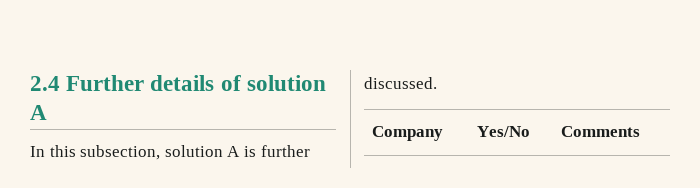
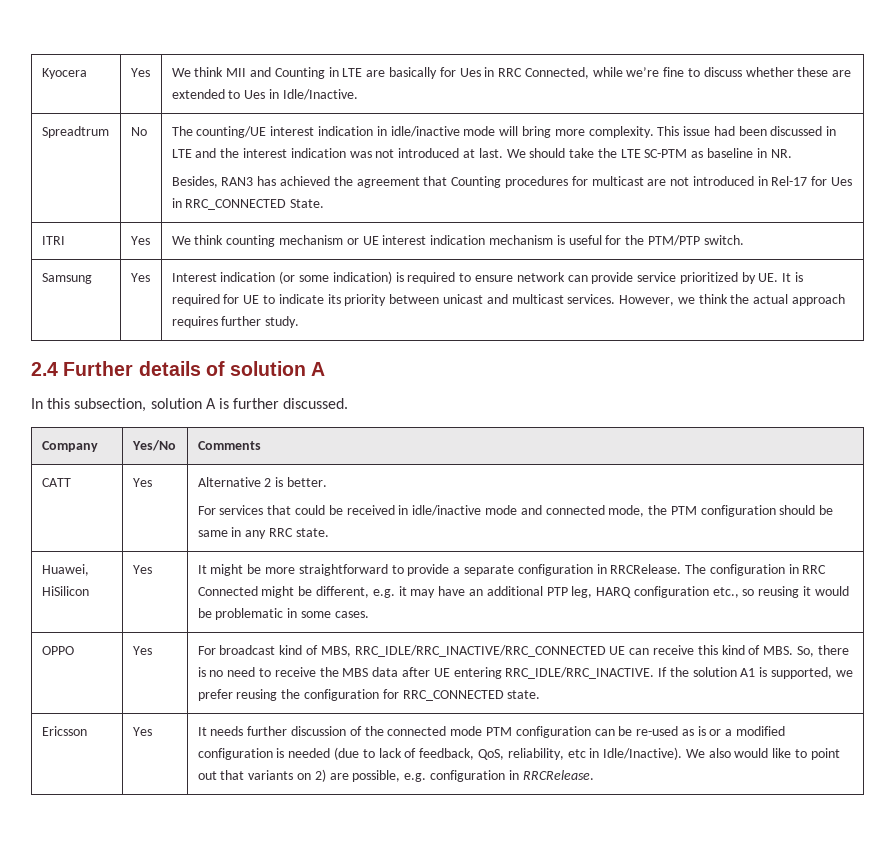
(30, 83) none -> [41,68,87,79] [130,68,150,77] [171,67,852,79] [171,89,358,100] [41,126,109,138] [130,127,147,136] [171,126,837,138] [171,148,792,158] [171,176,852,188] [171,198,325,210] [41,236,65,245] [130,236,150,245] [171,235,744,247] [41,273,92,284] [130,273,150,282] [171,271,803,284] [171,294,845,306] [171,316,300,328] Kyocera | Yes | We think MII and Counting in LTE are basically for Ues in RRC Connected, while we’re fine to discuss whether these are extended to Ues in Idle/Inactive. // Spreadtrum | No | The counting/UE interest indication in idle/inactive mode will bring more complexity. This issue had been discussed in LTE and the interest indication was not introduced at last. We should take the LTE SC-PTM as baseline in NR. // Besides, RAN3 has achieved the agreement that Counting procedures for multicast are not introduced in Rel-17 for Ues in RRC_CONNECTED State. // ITRI | Yes | We think counting mechanism or UE interest indication mechanism is useful for the PTM/PTP switch. // Samsung | Yes | Interest indication (or some indication) is required to ensure network can provide service prioritized by UE. It is required for UE to indicate its priority between unicast and multicast services. However, we think the actual approach requires further study. //
(641, 131) none -> [41,478,71,487] [132,478,152,487] [197,477,328,487] [197,505,834,517] [197,527,329,539] [41,564,89,576] [41,586,89,596] [132,565,152,574] [197,564,827,576] [197,586,849,598] [197,608,369,620] [41,646,74,655] [132,646,152,655] [197,645,849,657] [197,667,853,679] [197,689,541,701] [41,726,87,736] [132,727,152,736] [197,726,785,738] [197,747,840,760] [197,769,594,782] // CATT | Yes | Alternative 2 is better. // For services that could be received in idle/inactive mode and connected mode, the PTM configuration should be same in any RRC state. // Huawei, HiSilicon | Yes | It might be more straightforward to provide a separate configuration in RRCRelease. The configuration in RRC Connected might be different, e.g. it may have an additional PTP leg, HARQ configuration etc., so reusing it would be problematic in some cases. // OPPO | Yes | For broadcast kind of MBS, RRC_IDLE/RRC_INACTIVE/RRC_CONNECTED UE can receive this kind of MBS. So, there is no need to receive the MBS data after UE entering RRC_IDLE/RRC_INACTIVE. If the solution A1 is supported, we prefer reusing the configuration for RRC_CONNECTED state. // Ericsson | Yes | It needs further discussion of the connected mode PTM configuration can be re-used as is or a modified configuration is needed (due to lack of feedback, QoS, reliability, etc in Idle/Inactive). We also would like to point out that variants on 2) are possible, e.g. configuration in RRCRelease.

